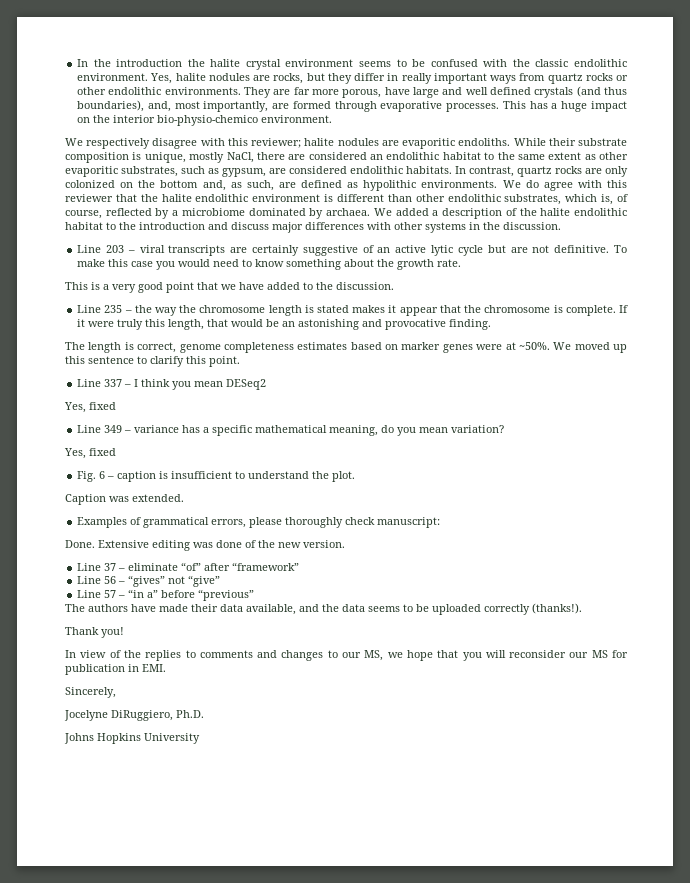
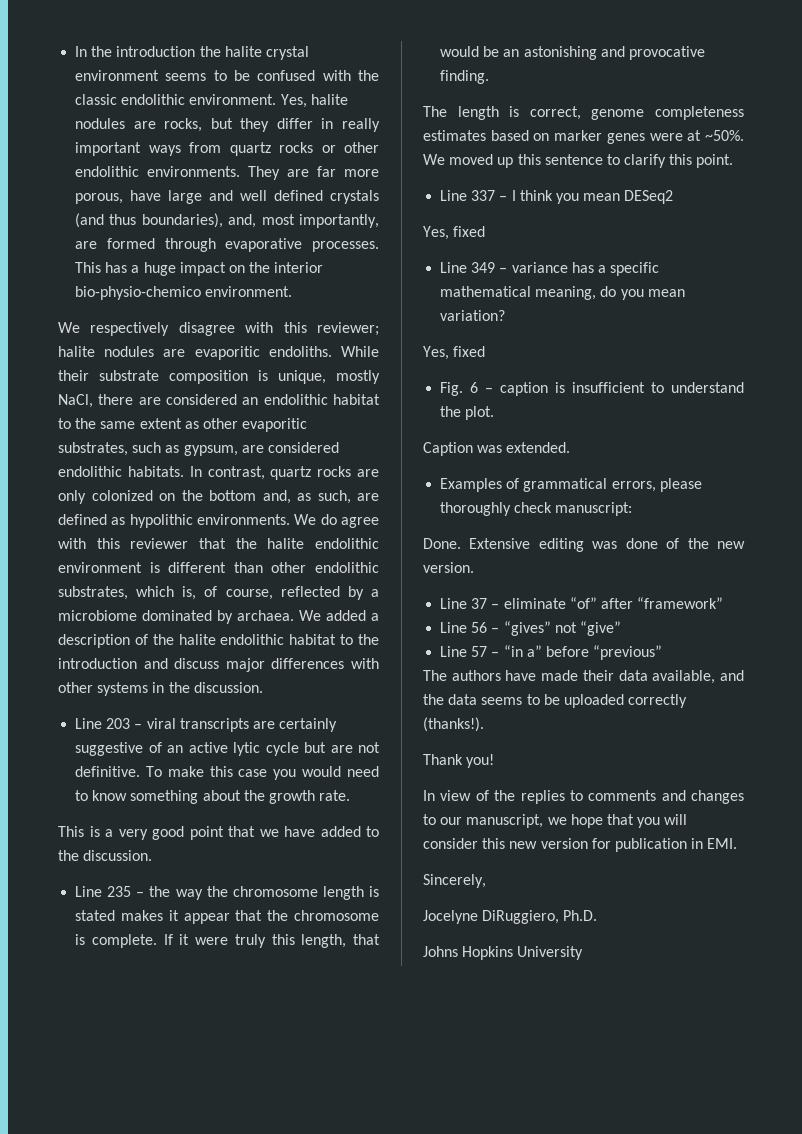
[364,650,384,661] MS, -> [466,814,544,828] manuscript,
[509,650,608,658] reconsider our MS -> [423,838,588,849] consider this new version

